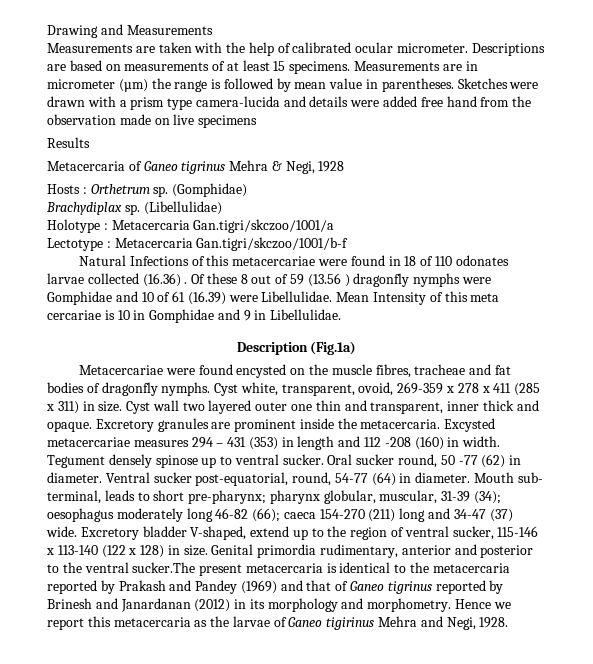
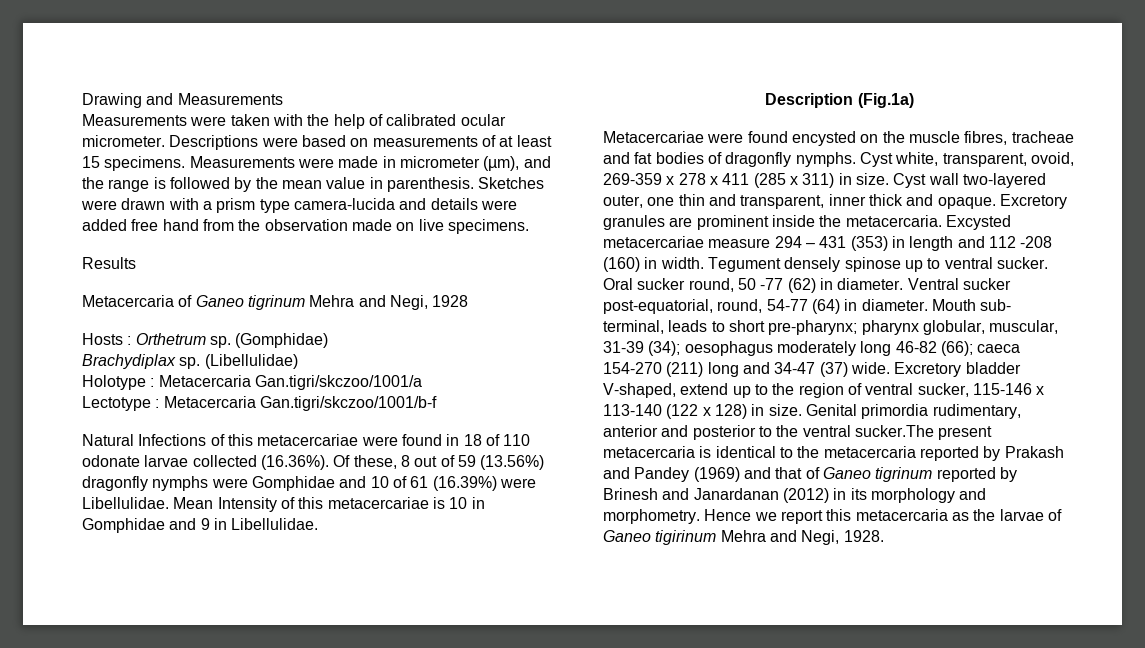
[135,46,155,53] are -> [190,116,227,126] were
[47,64,66,71] are -> [261,137,298,147] were
[442,61,478,71] [47,79,148,92] are in micrometer (µm) -> [297,156,551,171] were made in micrometer (µm), and
(291, 85) none -> [255,177,278,189] the
[381,78,454,92] parentheses. -> [386,177,474,192] parenthesis.
[198,115,258,128] specimens -> [447,219,529,234] specimens.
[181,160,282,174] tigrinus Mehra & -> [247,295,386,310] tigrinum Mehra and
[455,255,509,266] odonates -> [82,455,140,467] odonate
[142,273,237,287] (16.36) . Of these -> [260,455,397,470] (16.36%). Of these,
[307,273,350,287] (13.56 ) -> [480,455,545,470] (13.56%)
[187,291,226,305] (16.39) -> [432,476,497,491] (16.39%)
[470,293,500,302] [47,310,101,320] meta cercariae -> [327,497,429,509] metacercariae
[182,400,288,414] two layered outer -> [962,173,1046,188] [603,195,643,208] two-layered outer,
[133,440,189,447] measures -> [708,238,771,248] measure
[387,581,432,594] tigrinus -> [875,467,933,482] tigrinum
[326,617,375,630] tigirinus -> [655,530,717,545] tigirinum

